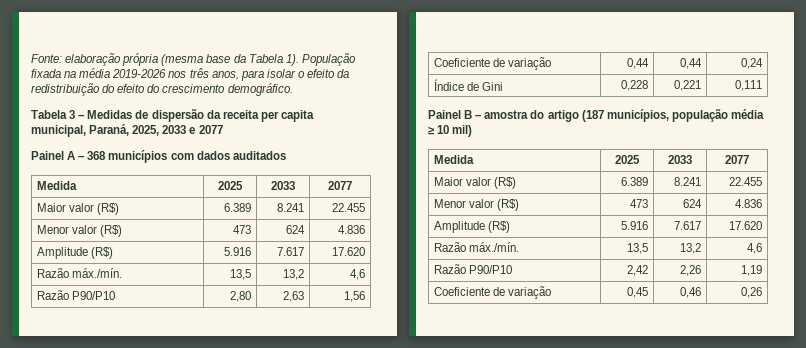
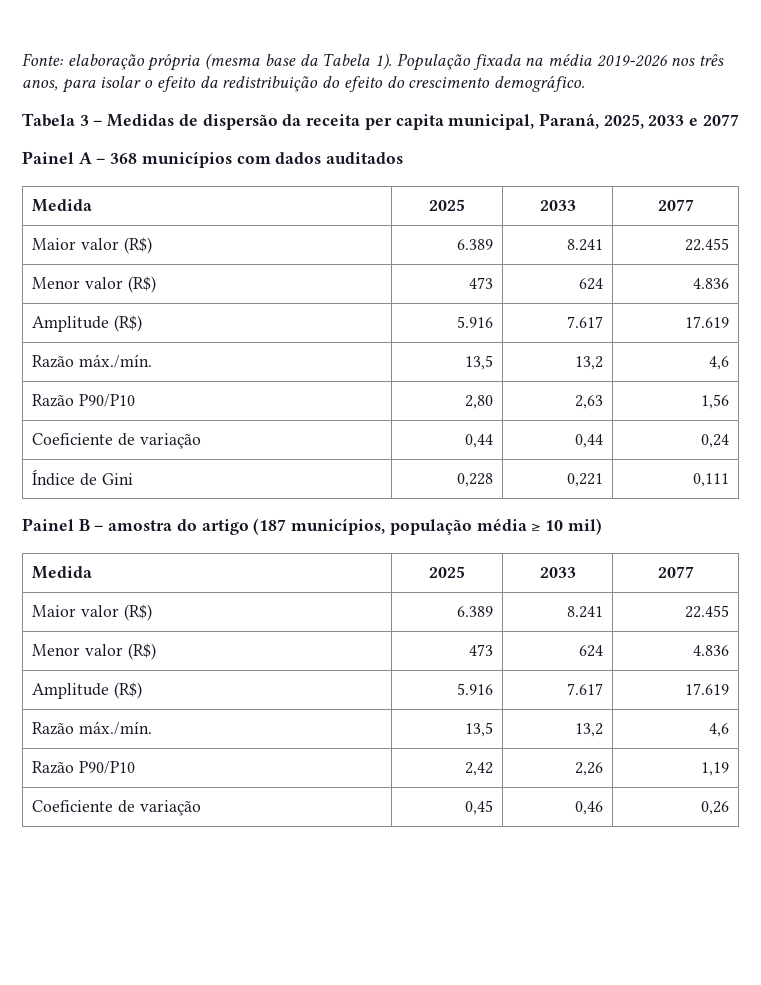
[331,247,365,256] 17.620 -> [684,316,729,328] 17.619
[728,221,762,230] 17.620 -> [684,683,729,695] 17.619

